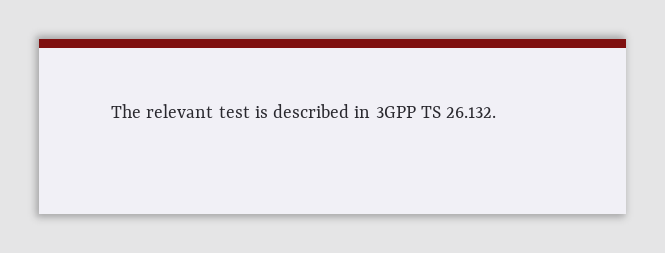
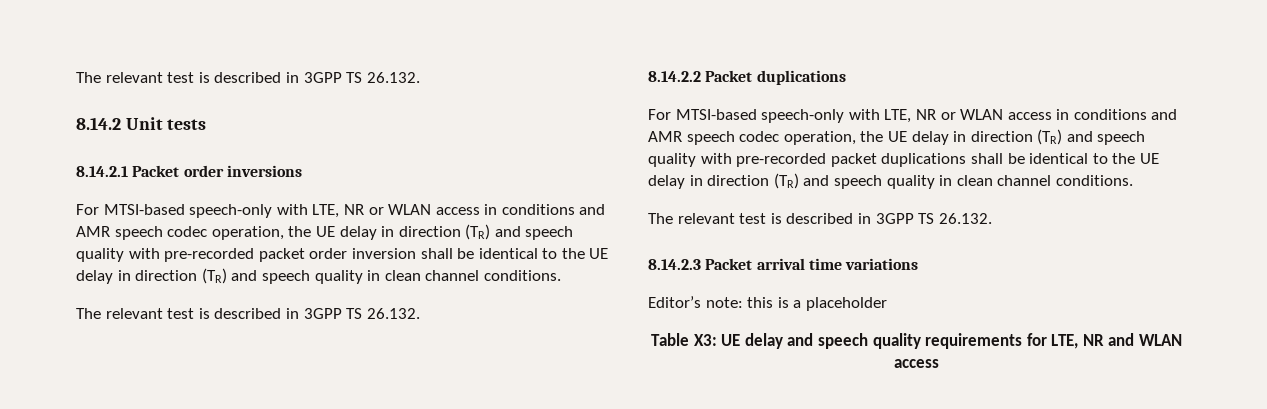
[111,104,497,118] The relevant test is described in 3GPP TS 26.132. -> [76,72,420,83] [76,117,207,130] [76,165,302,177] [76,204,606,218] [76,224,574,240] [76,248,609,262] [76,268,561,284] [76,308,420,319] [648,70,846,85] [648,109,1178,123] [648,129,1146,145] [648,153,1159,167] [648,173,1133,189] [648,213,992,224] [648,258,919,270] [648,296,887,311] [650,333,1183,349] [894,359,939,368] The relevant test is described in 3GPP TS 26.132. // 8.14.2 Unit tests // 8.14.2.1 Packet order inversions // For MTSI-based speech-only with LTE, NR or WLAN access in conditions and AMR speech codec operation, the UE delay in direction (TR) and speech quality with pre-recorded packet order inversion shall be identical to the UE delay in direction (TR) and speech quality in clean channel conditions. // The relevant test is described in 3GPP TS 26.132. // 8.14.2.2 Packet duplications // For MTSI-based speech-only with LTE, NR or WLAN access in conditions and AMR speech codec operation, the UE delay in direction (TR) and speech quality with pre-recorded packet duplications shall be identical to the UE delay in direction (TR) and speech quality in clean channel conditions. // The relevant test is described in 3GPP TS 26.132. // 8.14.2.3 Packet arrival time variations // Editor’s note: this is a placeholder // Table X3: UE delay and speech quality requirements for LTE, NR and WLAN access

